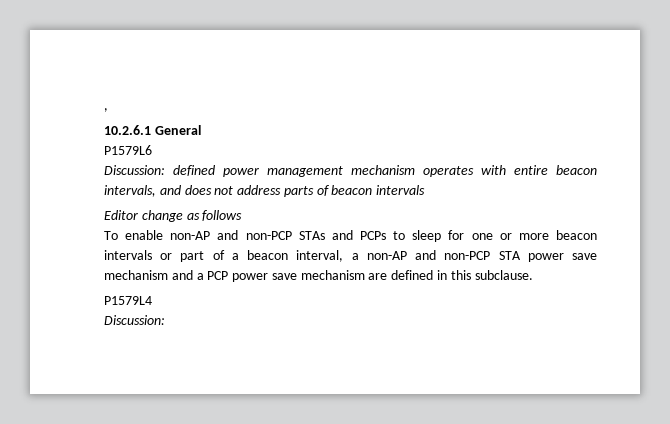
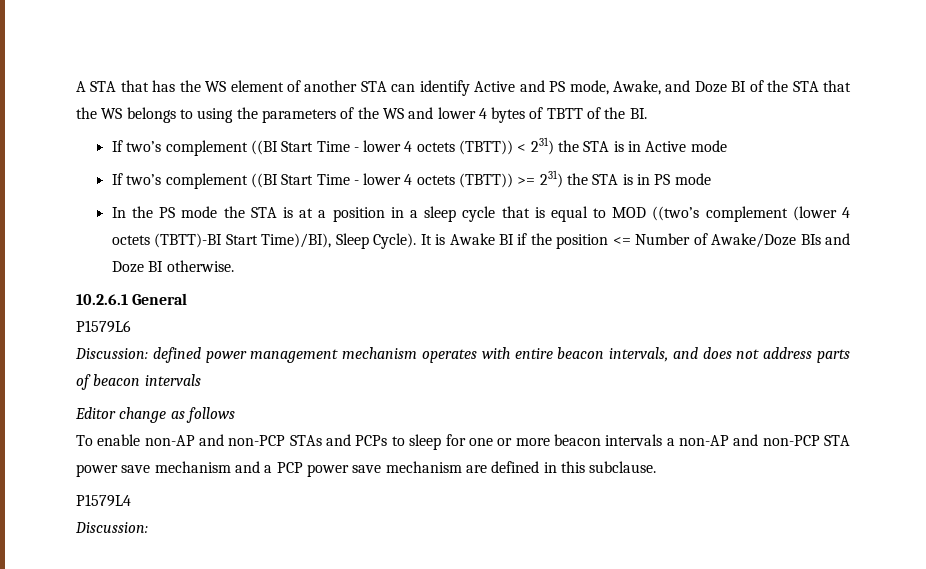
[104,108,108,112] , -> [76,80,851,96] [76,107,647,123] [111,137,727,156] [111,170,711,189] [111,206,851,222] [111,233,850,249] [111,260,234,273] A STA that has the WS element of another STA can identify Active and PS mode, Awake, and Doze BI of the STA that the WS belongs to using the parameters of the WS and lower 4 bytes of TBTT of the BI. // If two’s complement ((BI Start Time - lower 4 octets (TBTT)) < 231) the STA is in Active mode // If two’s complement ((BI Start Time - lower 4 octets (TBTT)) >= 231) the STA is in PS mode // In the PS mode the STA is at a position in a sleep cycle that is equal to MOD ((two’s complement (lower 4 octets (TBTT)-BI Start Time)/BI), Sleep Cycle). It is Awake BI if the position <= Number of Awake/Doze BIs and Doze BI otherwise.
[160,250,344,262] or part of a beacon interval, -> (663, 440) none

